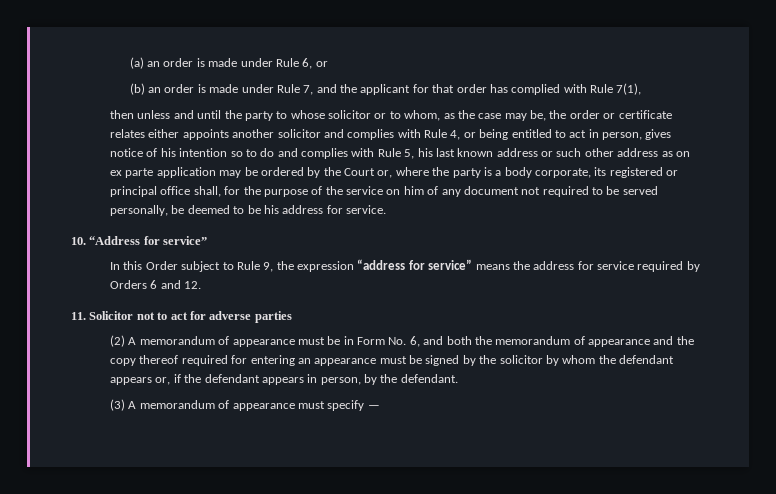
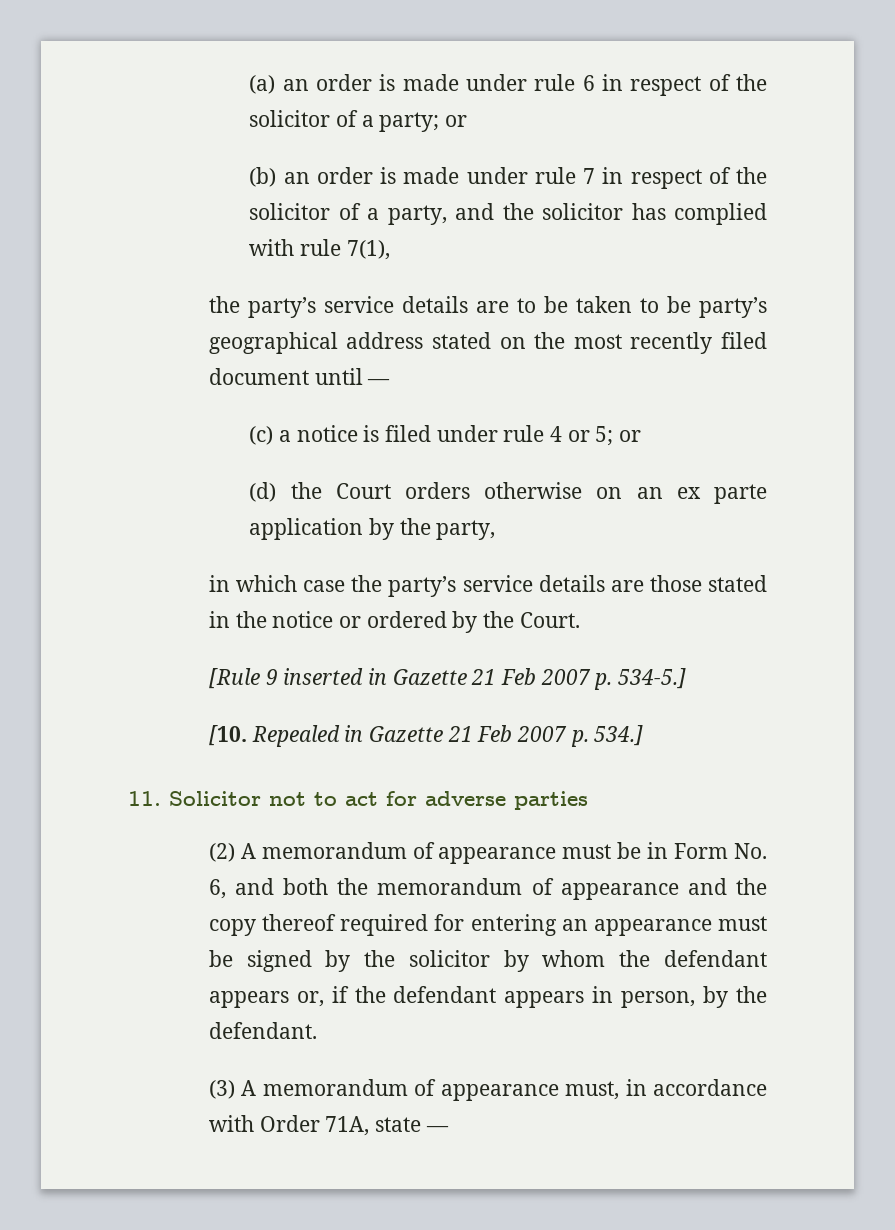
[275,58,313,69] Rule 6, -> [534,74,768,96] [249,110,440,132] rule 6 in respect of the solicitor of a party;
[276,84,487,95] Rule 7, and the applicant for that order -> [534,167,767,189] [249,203,624,225] rule 7 in respect of the solicitor of a party, and the solicitor
[590,84,614,93] Rule -> [299,239,341,256] rule
[110,110,672,121] [110,129,672,140] [110,148,690,159] [110,167,679,178] [110,186,658,197] [110,205,387,216] [71,236,208,245] [110,259,700,272] [110,280,202,289] then unless and until the party to whose solicitor or to whom, as the case may be, the order or certificate relates either appoints another solicitor and complies with Rule 4, or being entitled to act in person, gives notice of his intention so to do and complies with Rule 5, his last known address or such other address as on ex parte application may be ordered by the Court or, where the party is a body corporate, its registered or principal office shall, for the purpose of the service on him of any document not required to be served personally, be deemed to be his address for service. // 10. “Address for service” // In this Order subject to Rule 9, the expression “address for service” means the address for service required by Orders 6 and 12. -> [208,296,767,318] [208,332,767,354] [208,368,391,385] [249,425,642,446] [249,482,767,504] [249,518,496,540] [208,575,767,597] [208,611,580,633] [208,668,686,690] [208,725,644,747] the party’s service details are to be taken to be party’s geographical address stated on the most recently filed document until — // (c) a notice is filed under rule 4 or 5; or // (d) the Court orders otherwise on an ex parte application by the party, // in which case the party’s service details are those stated in the notice or ordered by the Court. // [Rule 9 inserted in Gazette 21 Feb 2007 p. 534-5.] // [10. Repealed in Gazette 21 Feb 2007 p. 534.]
[297,400,365,411] must specify -> [565,1079,767,1100] [208,1115,421,1136] must, in accordance with Order 71A, state

